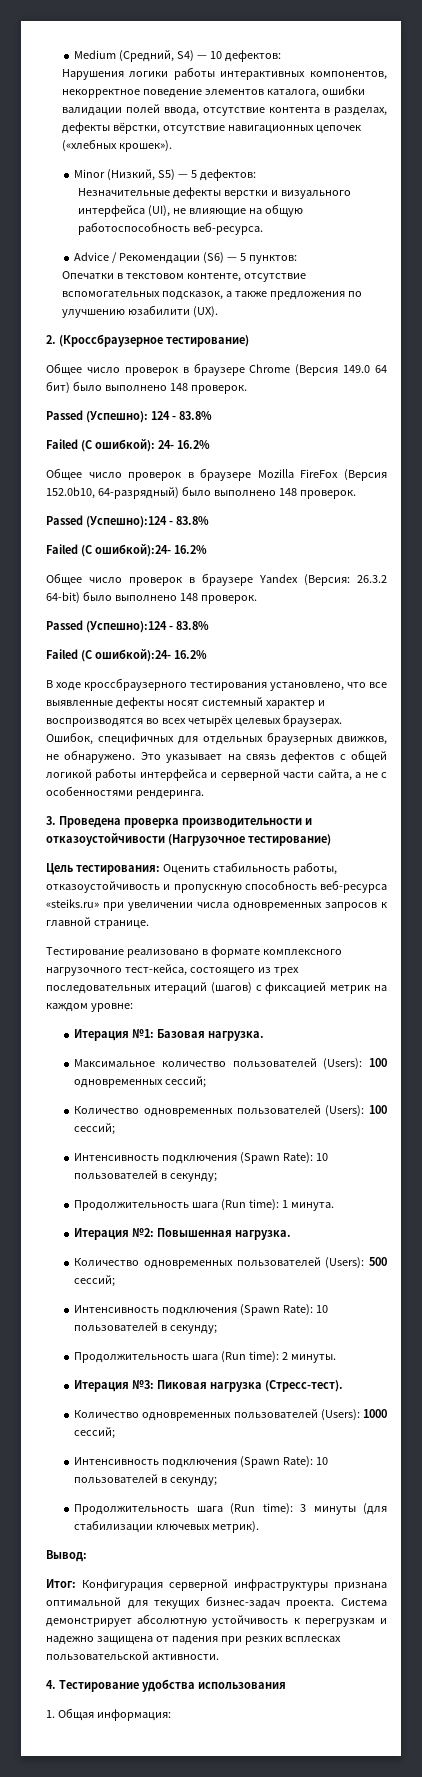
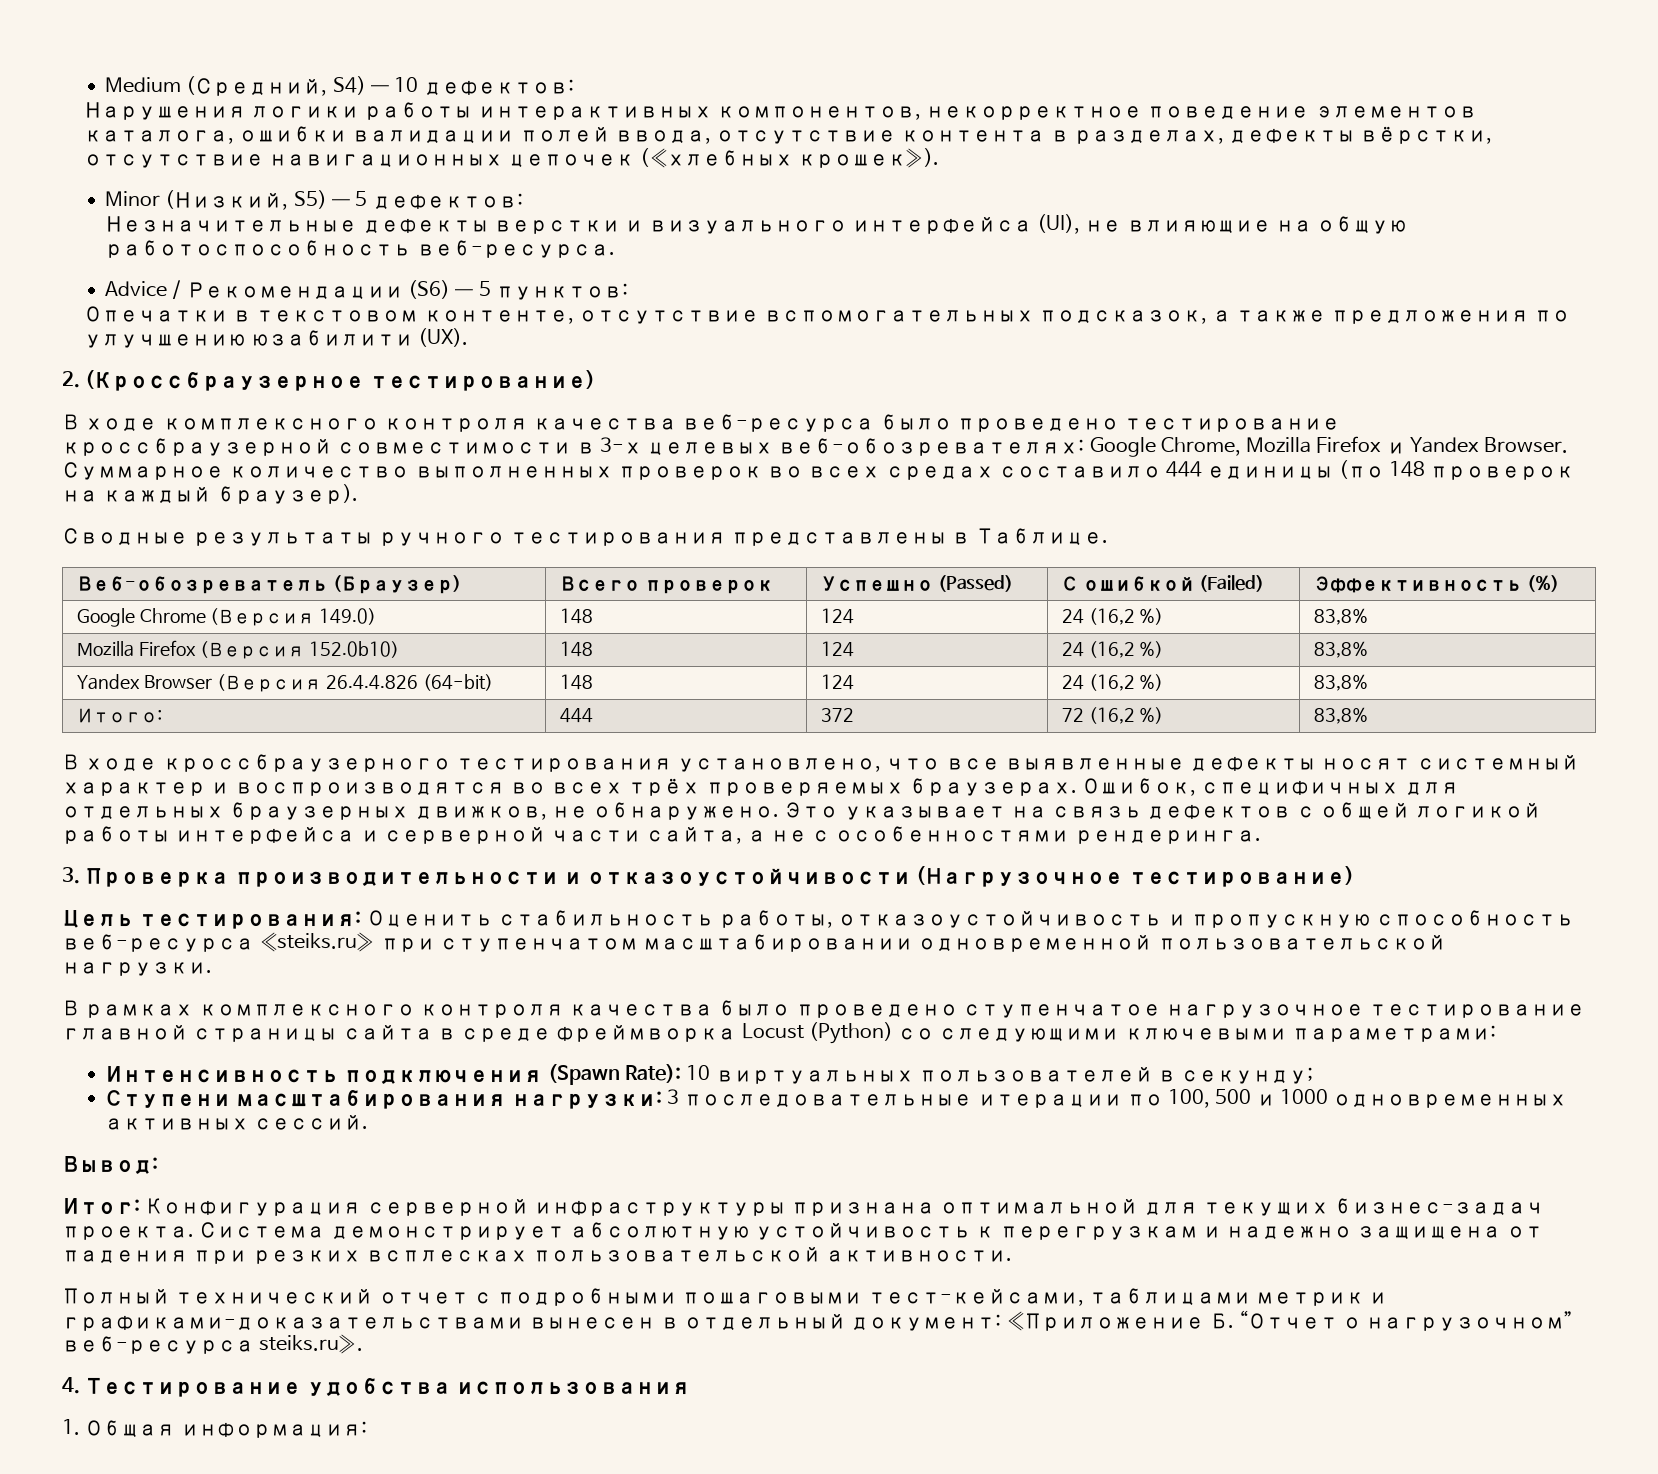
[46,363,387,376] [46,381,247,394] [46,410,212,423] [46,439,210,452] [46,468,387,481] [46,486,356,499] [46,515,209,528] [46,544,207,557] [46,573,387,586] [46,591,257,604] [46,620,209,633] [46,649,207,662] Общее число проверок в браузере Chrome (Версия 149.0 64 бит) было выполнено 148 проверок. // Passed (Успешно): 124 - 83.8% // Failed (С ошибкой): 24- 16.2% // Общее число проверок в браузере Mozilla FireFox (Версия 152.0b10, 64-разрядный) было выполнено 148 проверок. // Passed (Успешно):124 - 83.8% // Failed (С ошибкой):24- 16.2% // Общее число проверок в браузере Yandex (Версия: 26.3.2 64-bit) было выполнено 148 проверок. // Passed (Успешно):124 - 83.8% // Failed (С ошибкой):24- 16.2% -> [62,414,1341,432] [62,436,1569,457] [62,460,1575,480] [62,484,358,504] [62,528,1108,546] [76,575,461,594] [559,576,773,594] [820,575,1014,592] [1061,575,1265,592] [1313,575,1559,593] [76,608,376,627] [559,608,593,624] [820,608,854,624] [1061,608,1164,625] [1313,608,1368,625] [76,640,399,659] [559,641,593,657] [820,641,854,657] [1061,641,1164,658] [1313,641,1368,658] [76,674,493,692] [559,674,593,690] [820,674,854,690] [1061,674,1164,691] [1313,674,1368,691] [76,708,162,723] [559,708,593,723] [820,708,854,722] [1061,707,1164,724] [1313,707,1368,724] В ходе комплексного контроля качества веб-ресурса было проведено тестирование кроссбраузерной совместимости в 3-х целевых веб-обозревателях: Google Chrome, Mozilla Firefox и Yandex Browser. Суммарное количество выполненных проверок во всех средах составило 444 единицы (по 148 проверок на каждый браузер). // Сводные результаты ручного тестирования представлены в Таблице. // Веб-обозреватель (Браузер) | Всего проверок | Успешно (Passed) | С ошибкой (Failed) | Эффективность (%) // Google Chrome (Версия 149.0) | 148 | 124 | 24 (16,2 %) | 83,8% // Mozilla Firefox (Версия 152.0b10) | 148 | 124 | 24 (16,2 %) | 83,8% // Yandex Browser (Версия 26.4.4.826 (64-bit) | 148 | 124 | 24 (16,2 %) | 83,8% // Итого: | 444 | 372 | 72 (16,2 %) | 83,8%
[187,715,281,727] четырёх целевых -> [628,778,904,796] трёх проверяемых
[58,816,179,828] Проведена проверка -> [85,868,230,887] Проверка
[128,902,387,911] [46,917,149,929] [46,946,342,958] [46,964,299,976] [46,982,387,994] [46,1003,133,1012] [74,1029,264,1041] [74,1058,387,1070] [74,1076,206,1088] [74,1105,387,1117] [74,1123,116,1135] [74,1152,328,1164] [74,1170,217,1182] [74,1199,334,1211] [74,1228,291,1240] [74,1257,387,1269] [74,1275,116,1287] [74,1304,328,1316] [74,1322,217,1334] [74,1351,336,1363] [74,1380,343,1392] [74,1409,387,1421] [74,1427,116,1439] [74,1456,328,1468] [74,1474,217,1486] [74,1503,387,1515] [74,1520,259,1533] увеличении числа одновременных запросов к главной странице. // Тестирование реализовано в формате комплексного нагрузочного тест-кейса, состоящего из трех последовательных итераций (шагов) с фиксацией метрик на каждом уровне: // Итерация №1: Базовая нагрузка. // Максимальное количество пользователей (Users): 100 одновременных сессий; // Количество одновременных пользователей (Users): 100 сессий; // Интенсивность подключения (Spawn Rate): 10 пользователей в секунду; // Продолжительность шага (Run time): 1 минута. // Итерация №2: Повышенная нагрузка. // Количество одновременных пользователей (Users): 500 сессий; // Интенсивность подключения (Spawn Rate): 10 пользователей в секунду; // Продолжительность шага (Run time): 2 минуты. // Итерация №3: Пиковая нагрузка (Стресс-тест). // Количество одновременных пользователей (Users): 1000 сессий; // Интенсивность подключения (Spawn Rate): 10 пользователей в секунду; // Продолжительность шага (Run time): 3 минуты (для стабилизации ключевых метрик). -> [439,934,1446,952] [62,962,212,976] [62,1000,1586,1018] [62,1022,1496,1044] [105,1064,1314,1085] [105,1089,1568,1109] [105,1115,369,1130] ступенчатом масштабировании одновременной пользовательской нагрузки. // В рамках комплексного контроля качества было проведено ступенчатое нагрузочное тестирование главной страницы сайта в среде фреймворка Locust (Python) со следующими ключевыми параметрами: // Интенсивность подключения (Spawn Rate): 10 виртуальных пользователей в секунду; // Ступени масштабирования нагрузки: 3 последовательные итерации по 100, 500 и 1000 одновременных активных сессий.
(219, 1657) none -> [62,1288,1388,1306] [62,1310,1574,1331] [62,1334,364,1354] // Полный технический отчет с подробными пошаговыми тест-кейсами, таблицами метрик и графиками-доказательствами вынесен в отдельный документ: «Приложение Б. “Отчет о нагрузочном” веб-ресурса steiks.ru».

